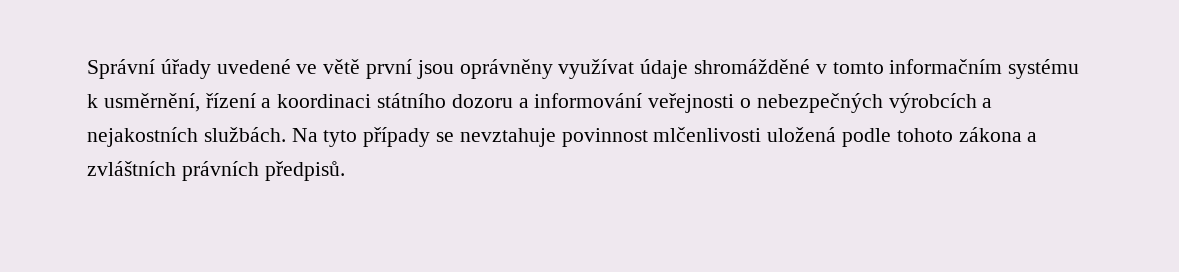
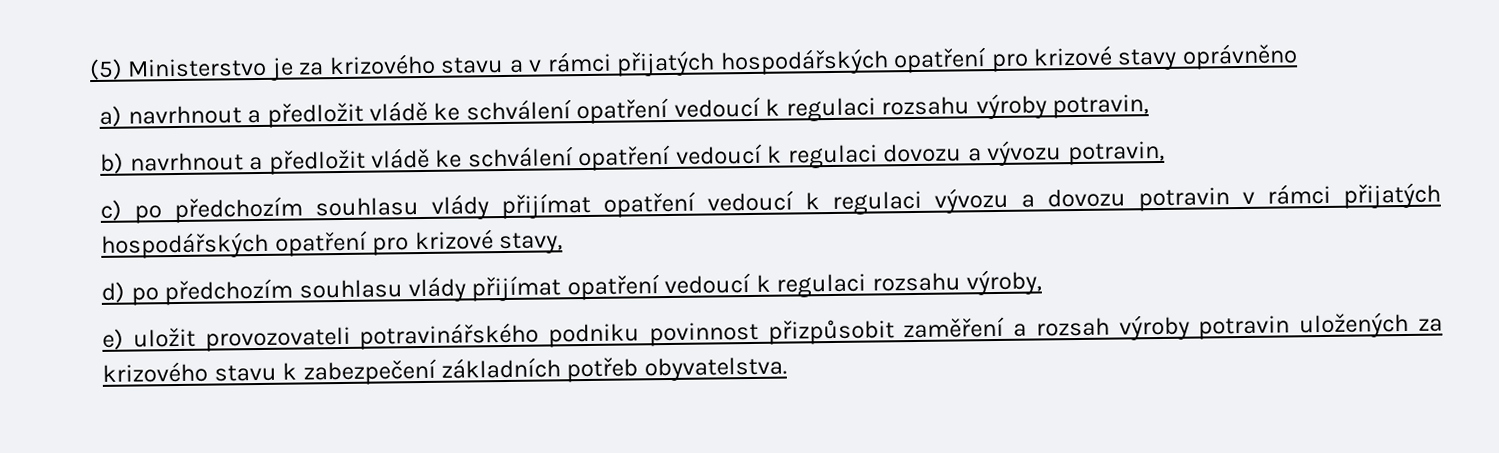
[87,59,1080,79] [87,93,993,113] [87,127,1038,147] [87,161,345,181] Správní úřady uvedené ve větě první jsou oprávněny využívat údaje shromážděné v tomto informačním systému k usměrnění, řízení a koordinaci státního dozoru a informování veřejnosti o nebezpečných výrobcích a nejakostních službách. Na tyto případy se nevztahuje povinnost mlčenlivosti uložená podle tohoto zákona a zvláštních právních předpisů. -> [88,43,1298,81] [99,93,1150,128] [100,140,1165,175] [100,182,1441,224] [101,229,564,259] [101,269,1043,306] [102,311,1443,352] [102,356,787,386] (5) Ministerstvo je za krizového stavu a v rámci přijatých hospodářských opatření pro krizové stavy oprávněno // a) navrhnout a předložit vládě ke schválení opatření vedoucí k regulaci rozsahu výroby potravin, // b) navrhnout a předložit vládě ke schválení opatření vedoucí k regulaci dovozu a vývozu potravin, // c) po předchozím souhlasu vlády přijímat opatření vedoucí k regulaci vývozu a dovozu potravin v rámci přijatých hospodářských opatření pro krizové stavy, // d) po předchozím souhlasu vlády přijímat opatření vedoucí k regulaci rozsahu výroby, // e) uložit provozovateli potravinářského podniku povinnost přizpůsobit zaměření a rozsah výroby potravin uložených za krizového stavu k zabezpečení základních potřeb obyvatelstva.

